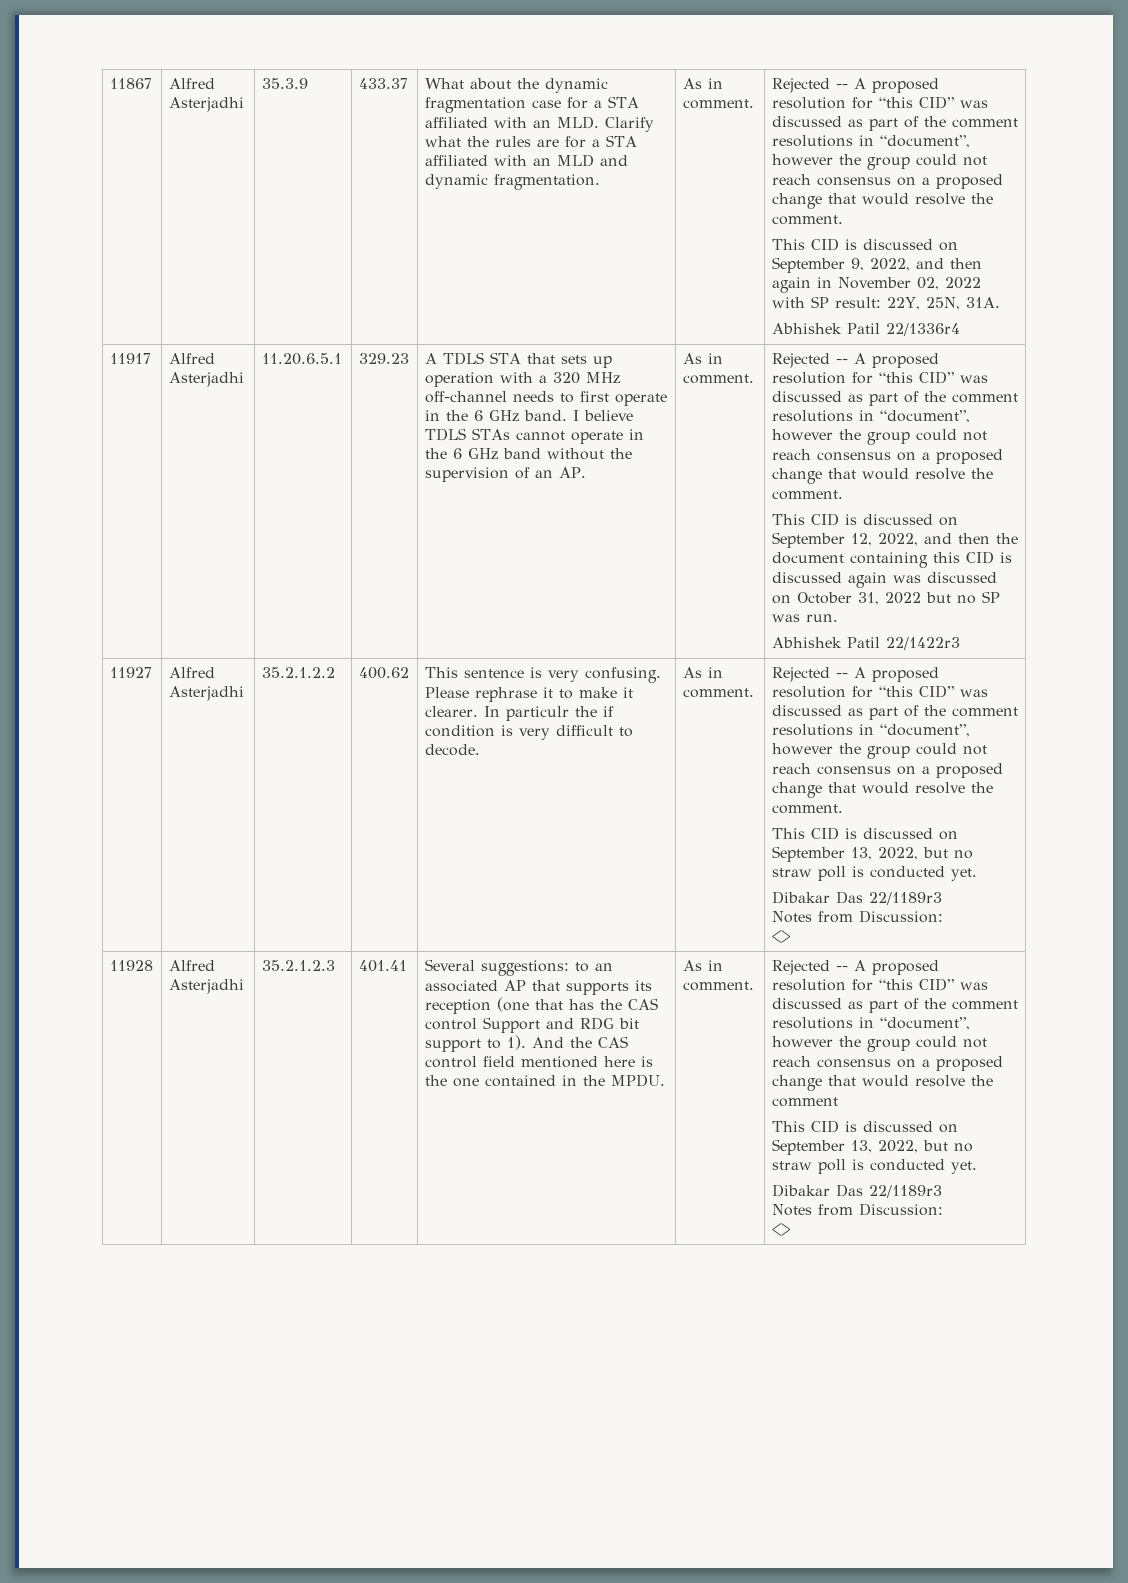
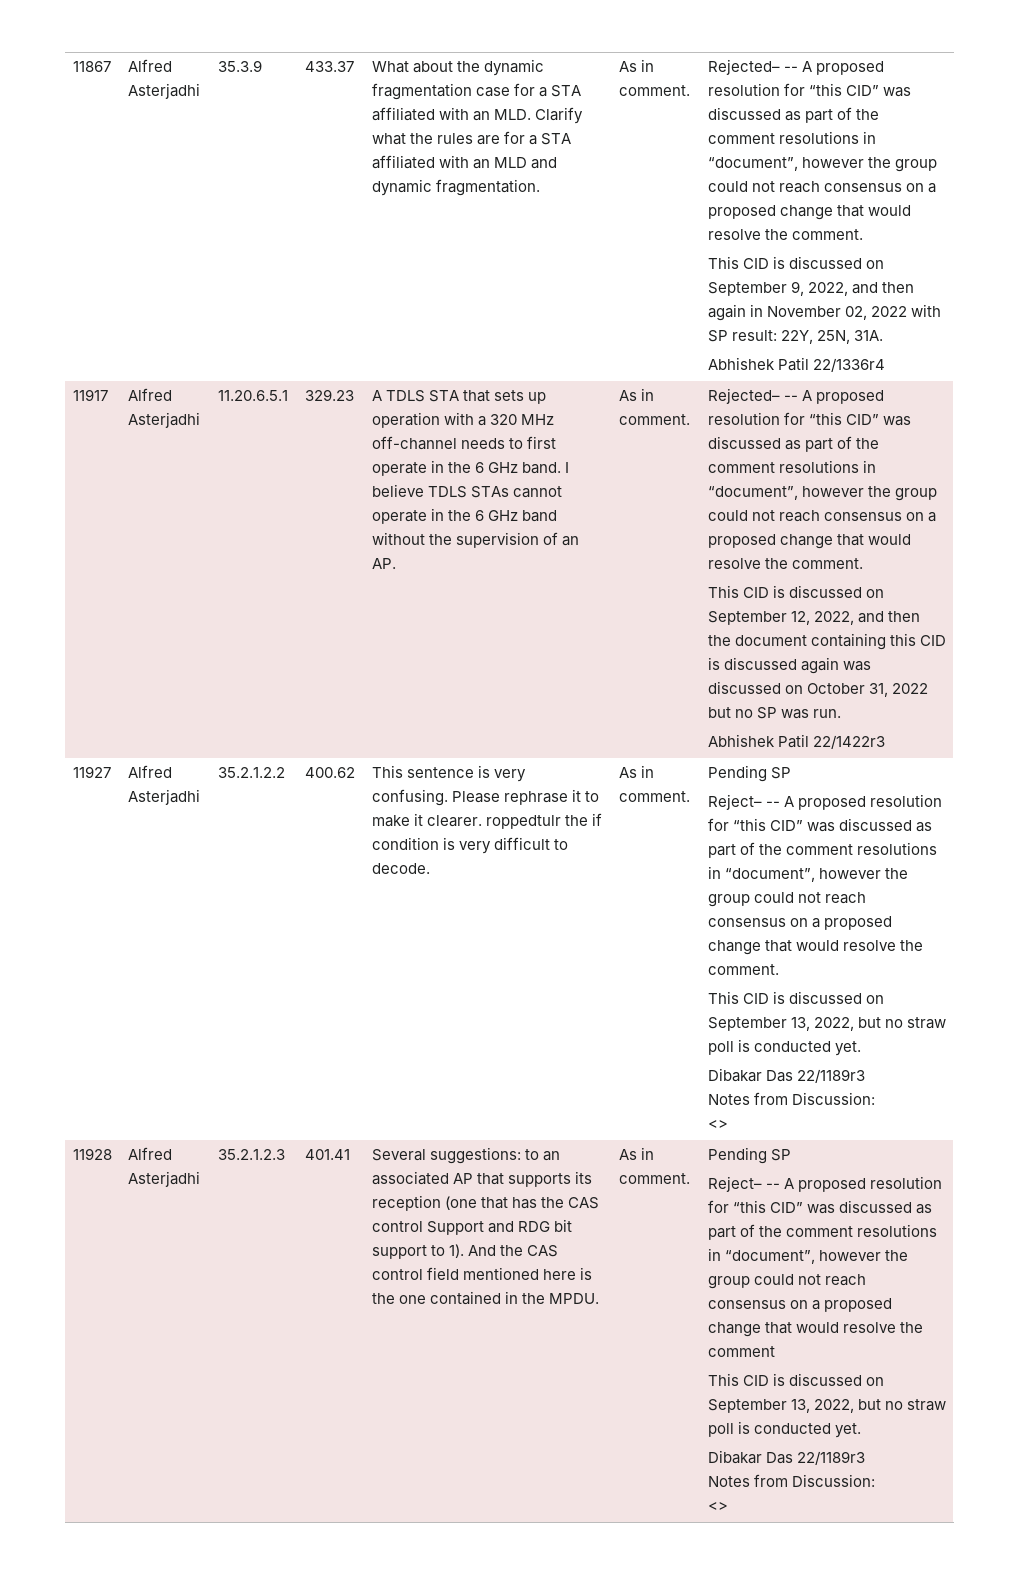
[771,78,830,93] Rejected -> [707,59,780,75] Rejected–
[771,353,830,368] Rejected -> [707,388,780,404] Rejected–
[483,706,569,721] In particulr -> [485,815,561,829] roppedtulr
[771,667,830,682] Rejected -> [707,765,791,782] [707,794,762,810] Pending SP // Reject–
[771,960,830,975] Rejected -> [707,1147,791,1164] [707,1176,762,1192] Pending SP // Reject–

